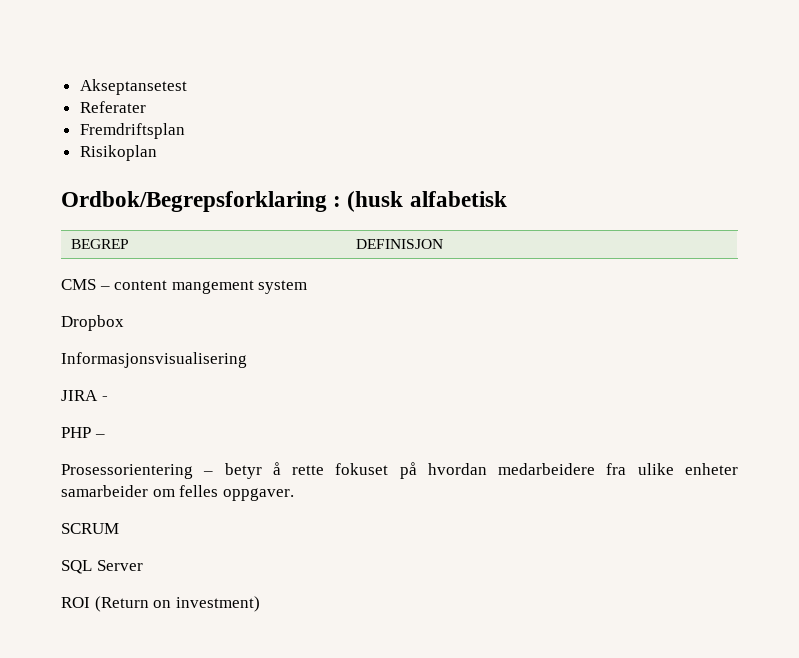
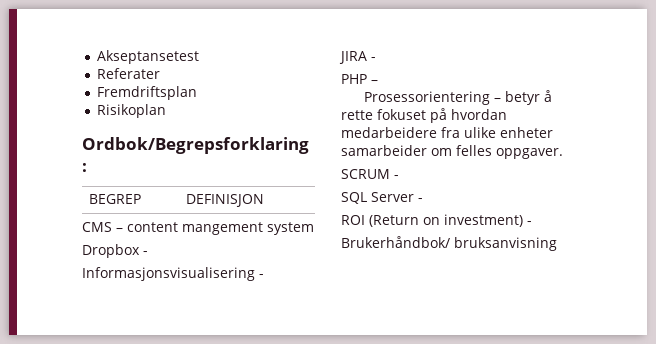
[347,191,507,212] (husk alfabetisk -> (87, 167) none
(124, 323) none -> [143,251,148,255] -
(247, 360) none -> [259,274,264,278] -
(119, 528) none -> [394,175,399,179] -
(143, 565) none -> [418,198,423,202] -
(260, 604) none -> [527,221,532,225] [341,236,557,251] - // Brukerhåndbok/ bruksanvisning

